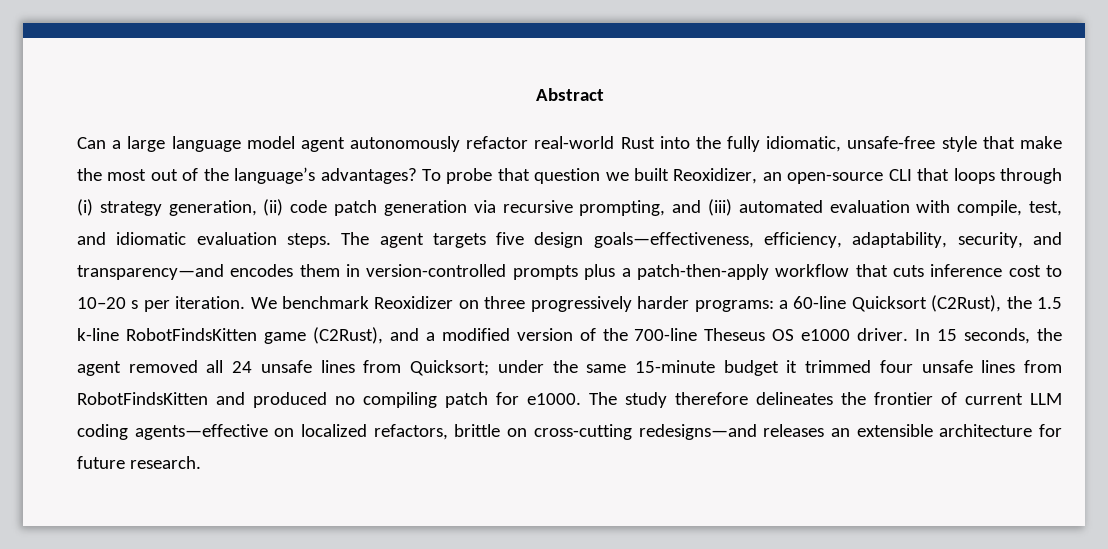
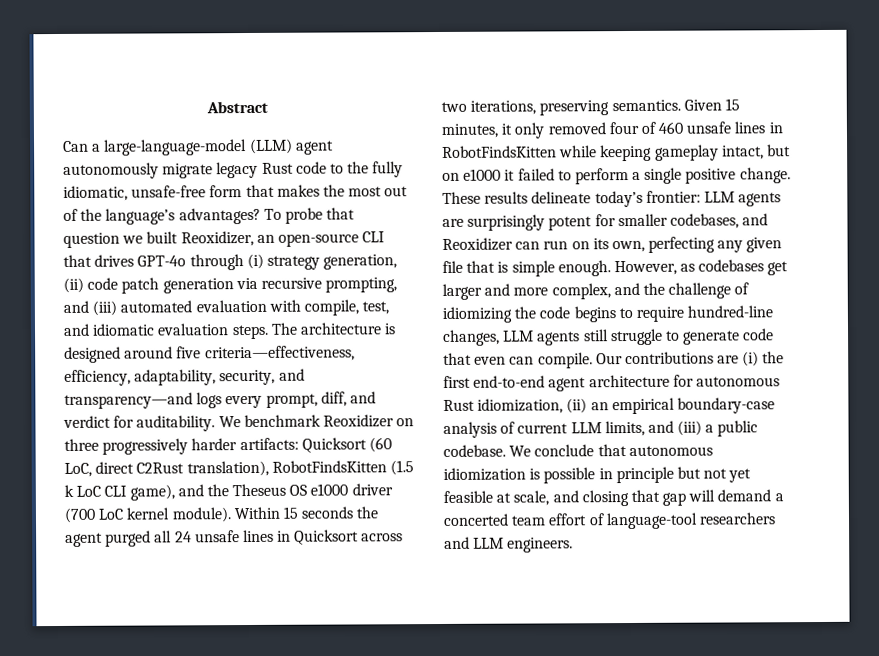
[127,136,690,152] large language model agent autonomously refactor real-world Rust into -> [104,138,334,156] [63,161,344,179] large-language-model (LLM) agent autonomously migrate legacy Rust code to
[941,136,1062,152] style that make -> [209,184,320,198] form that makes
[953,168,995,184] loops -> [94,254,187,267] drives GPT-4o
[379,232,754,248] agent targets five design goals—effectiveness, -> [299,322,397,335] [64,345,355,363] architecture is designed around five criteria—effectiveness,
[230,264,1063,280] [77,296,246,312] encodes them in version-controlled prompts plus a patch-then-apply workflow that cuts inference cost to 10–20 s per iteration. -> [196,391,376,409] [63,415,216,432] logs every prompt, diff, and verdict for auditability.
[694,295,1062,312] [77,327,1031,344] programs: a 60-line Quicksort (C2Rust), the 1.5 k-line RobotFindsKitten game (C2Rust), and a modified version of the 700-line Theseus OS e1000 driver. In 15 seconds, -> [239,437,392,453] [64,460,414,477] [64,483,393,501] [64,506,354,523] artifacts: Quicksort (60 LoC, direct C2Rust translation), RobotFindsKitten (1.5 k LoC CLI game), and the Theseus OS e1000 driver (700 LoC kernel module). Within 15 seconds
[128,360,198,373] removed -> [105,530,152,547] purged
[363,360,1062,376] [77,392,1062,408] [77,424,1063,440] [77,456,201,469] from Quicksort; under the same 15-minute budget it trimmed four unsafe lines from RobotFindsKitten and produced no compiling patch for e1000. The study therefore delineates the frontier of current LLM coding agents—effective on localized refactors, brittle on cross-cutting redesigns—and releases an extensible architecture for future research. -> [277,529,404,545] [441,98,740,116] [441,121,783,139] [442,144,791,162] [442,167,791,185] [442,190,782,208] [442,213,769,231] [442,236,783,253] [442,259,789,277] [442,282,750,300] [442,305,774,323] [443,328,775,346] [443,351,785,369] [443,374,780,392] [443,397,775,415] [443,420,759,438] [443,444,713,457] [443,466,752,484] [443,489,784,507] [443,512,776,530] [444,536,574,553] in Quicksort across two iterations, preserving semantics. Given 15 minutes, it only removed four of 460 unsafe lines in RobotFindsKitten while keeping gameplay intact, but on e1000 it failed to perform a single positive change. These results delineate today’s frontier: LLM agents are surprisingly potent for smaller codebases, and Reoxidizer can run on its own, perfecting any given file that is simple enough. However, as codebases get larger and more complex, and the challenge of idiomizing the code begins to require hundred-line changes, LLM agents still struggle to generate code that even can compile. Our contributions are (i) the first end-to-end agent architecture for autonomous Rust idiomization, (ii) an empirical boundary-case analysis of current LLM limits, and (iii) a public codebase. We conclude that autonomous idiomization is possible in principle but not yet feasible at scale, and closing that gap will demand a concerted team effort of language-tool researchers and LLM engineers.

